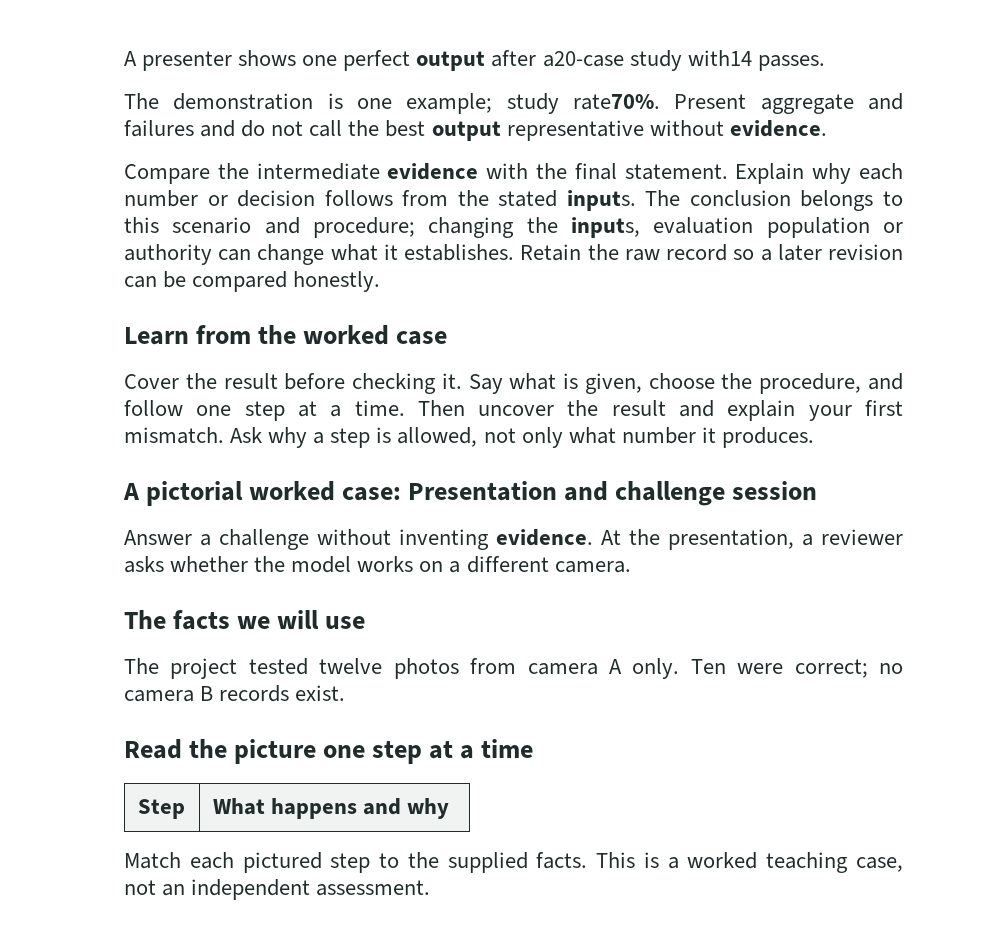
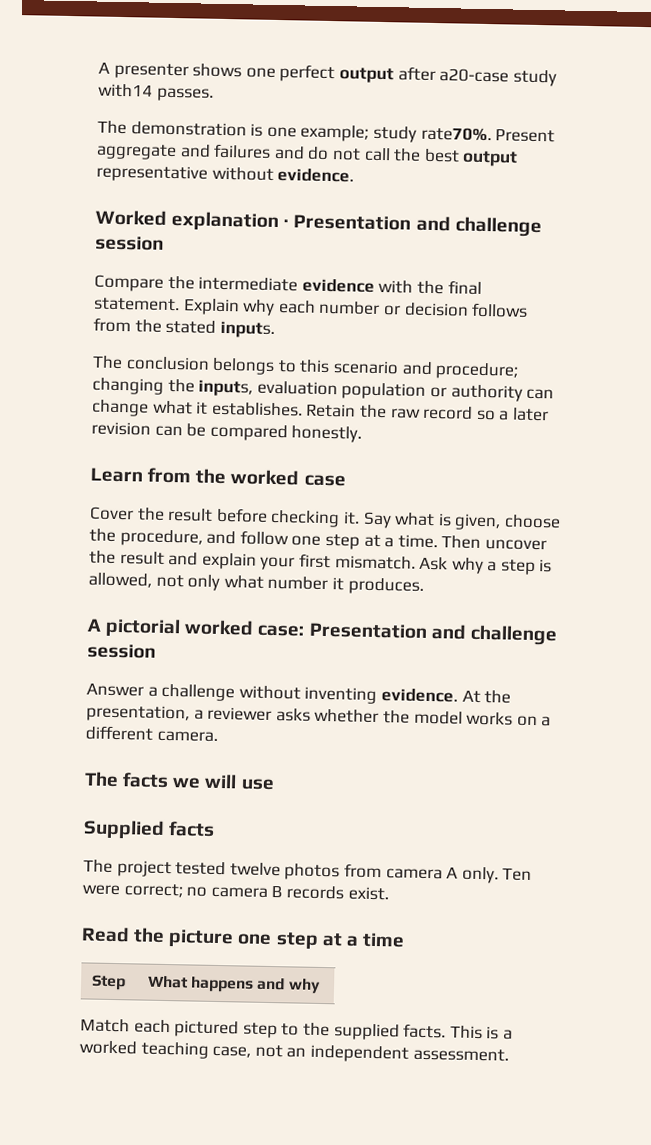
(827, 128) none -> [95,209,542,238] [95,235,164,251] // Worked explanation · Presentation and challenge session
(636, 200) none -> (275, 329) //
(366, 622) none -> [83,819,216,839] // Supplied facts

